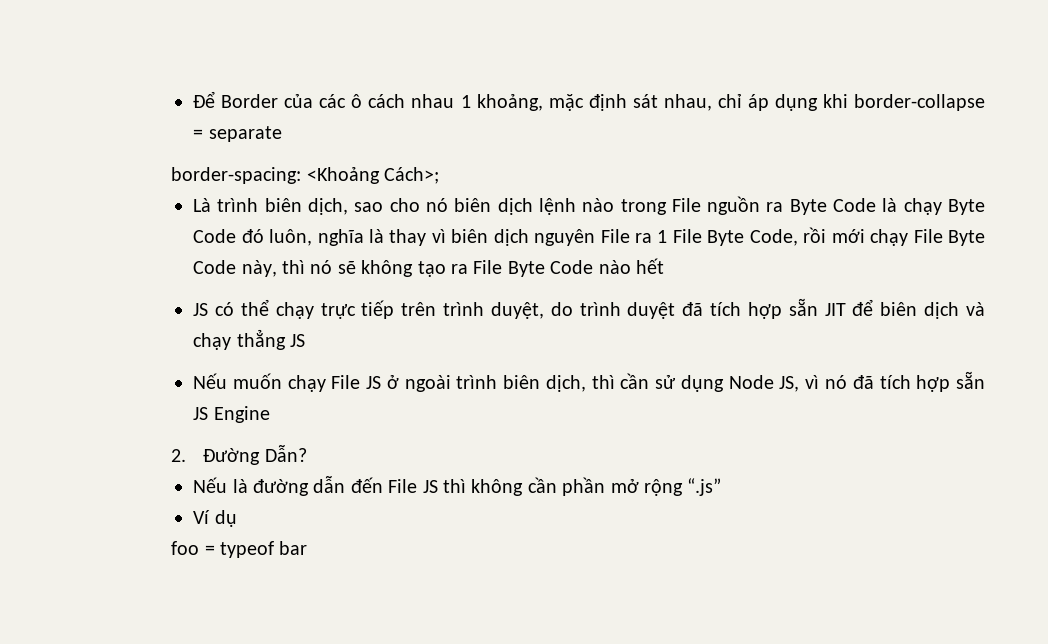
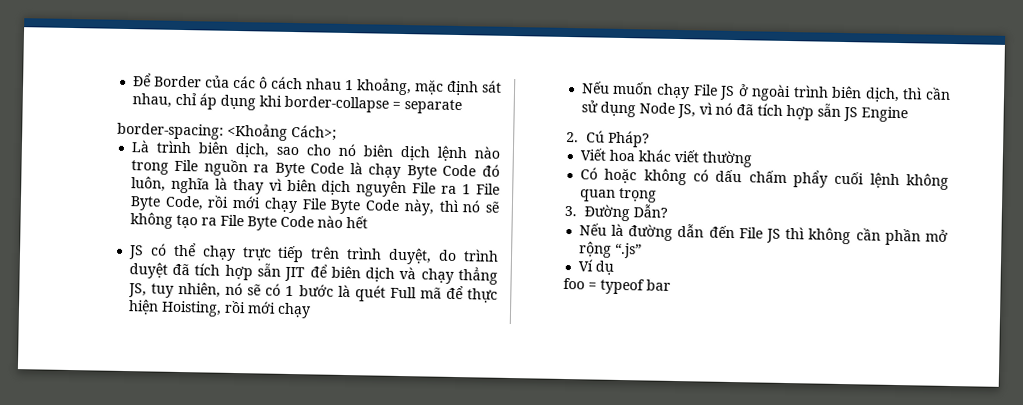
[289,334,305,347] JS -> [127,281,499,303] [127,299,311,319] JS, tuy nhiên, nó sẽ có 1 bước là quét Full mã để thực hiện Hoisting, rồi mới chạy
(187, 455) none -> [585,130,650,148] [579,148,752,168] [579,167,949,190] [579,187,657,203] [563,205,577,217] Cú Pháp? // Viết hoa khác viết thường // Có hoặc không có dấu chấm phẩy cuối lệnh không quan trọng // 3.

